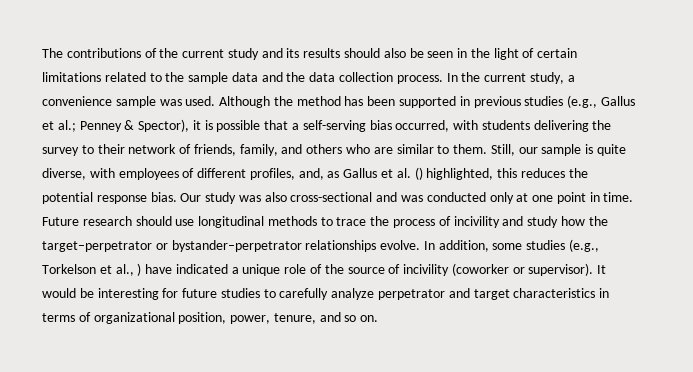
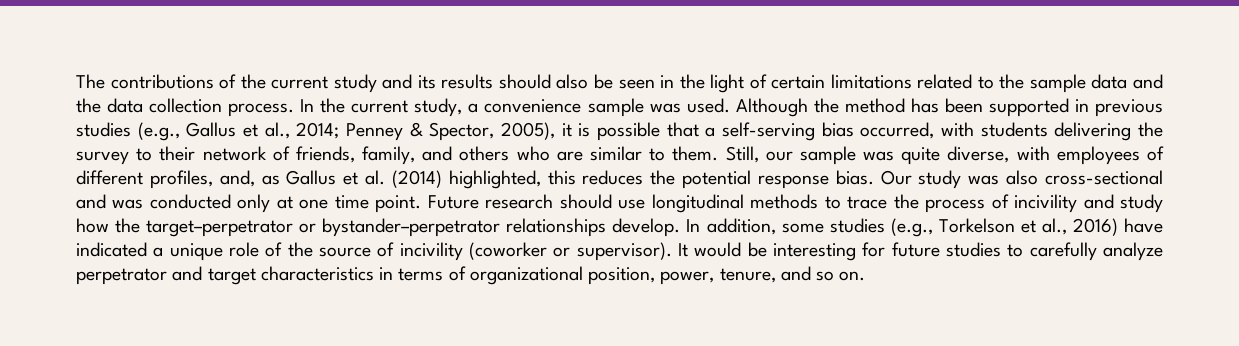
[57,119,190,132] al.; Penney & Spector), -> [264,122,555,141] al., 2014; Penney & Spector, 2005),
[585,144,594,154] is -> [863,151,895,161] was
[414,167,423,180] () -> [391,170,442,188] (2014)
[556,192,634,204] point in time. -> [334,195,422,213] time point.
[380,240,421,250] evolve. -> [612,218,681,237] develop.
[137,263,142,276] ) -> [1072,218,1118,236] 2016)

